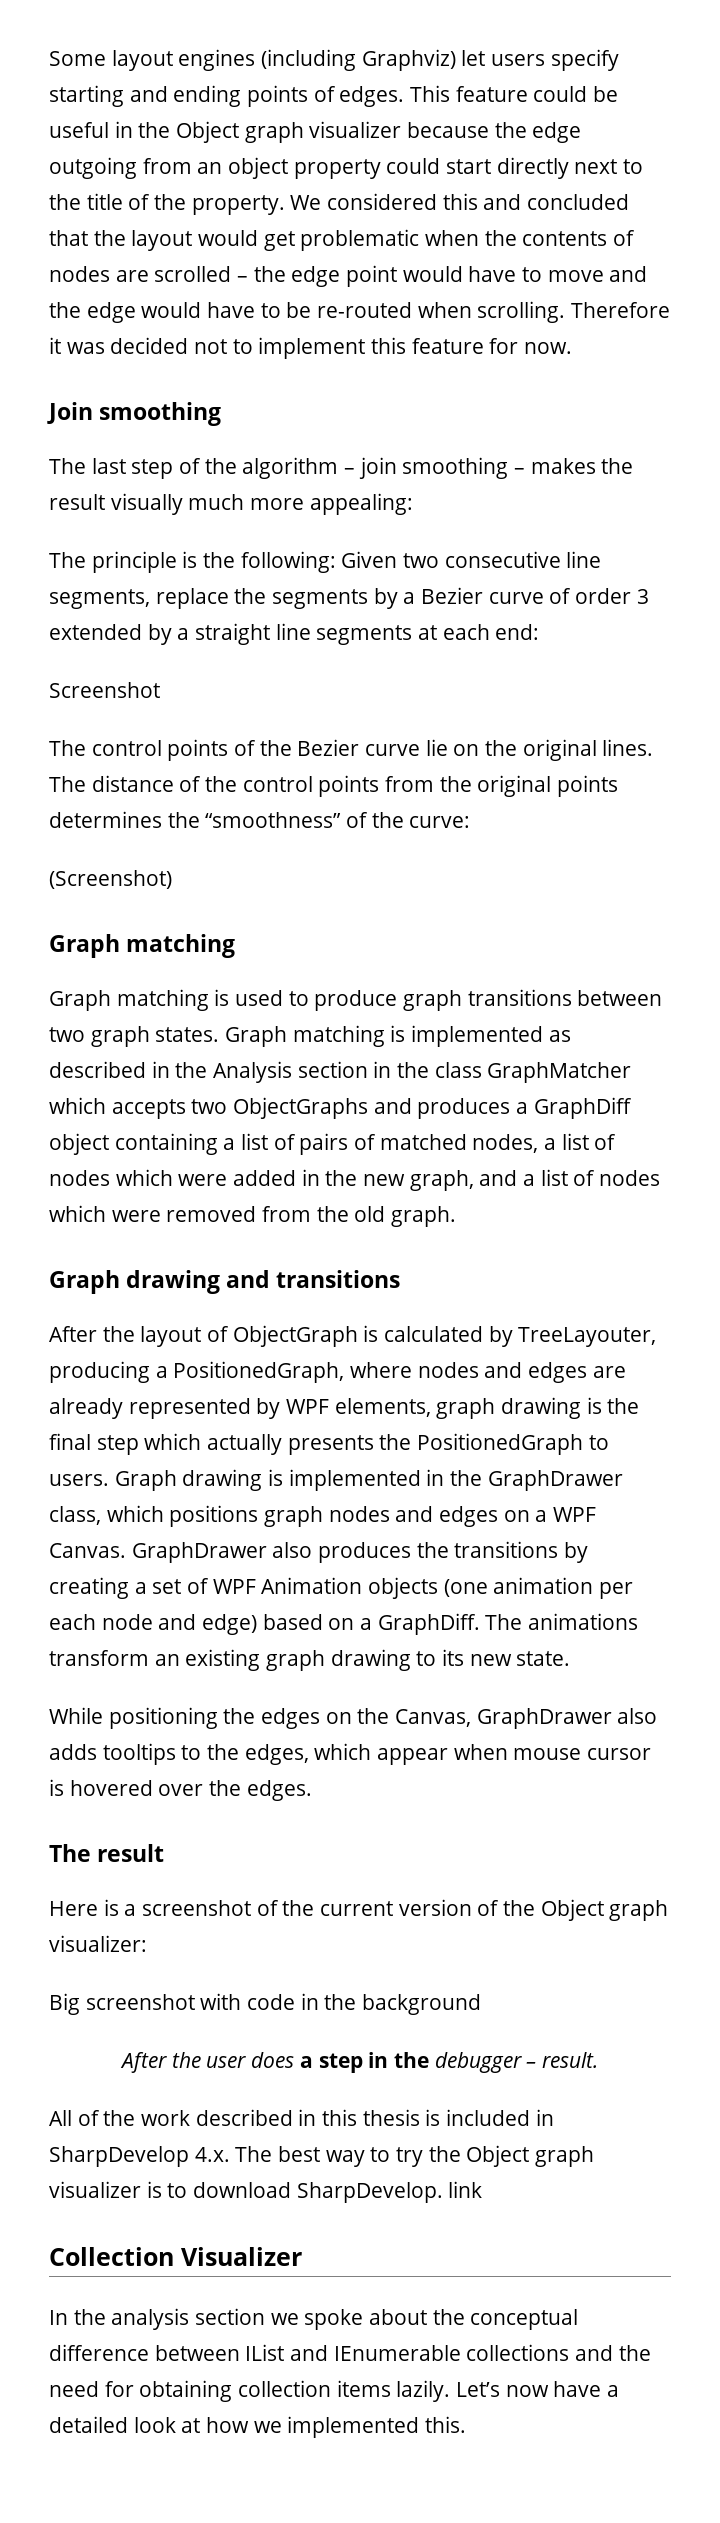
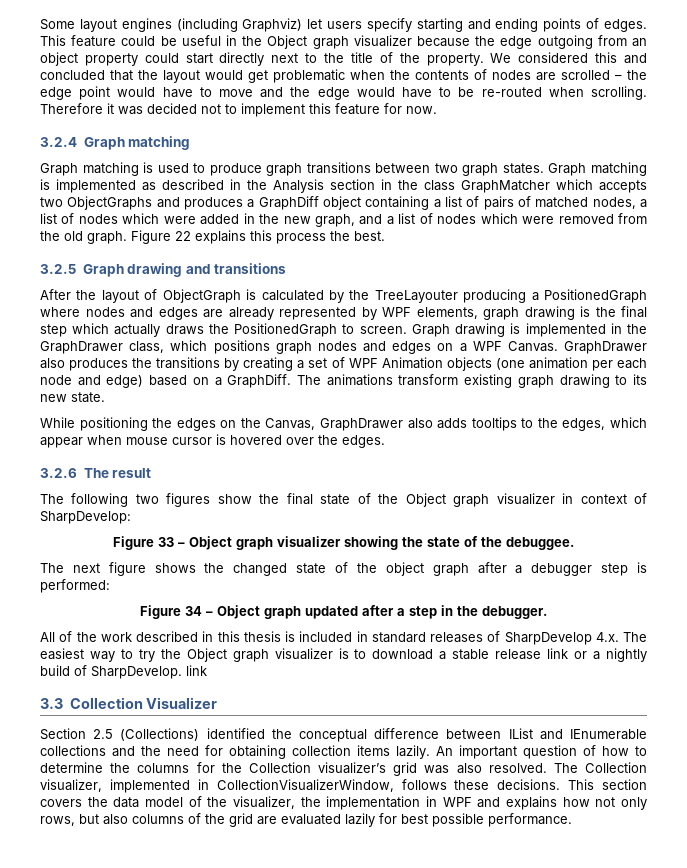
[47,402,222,426] [49,457,634,479] [49,493,413,515] [49,551,602,573] [49,587,649,609] [49,623,540,645] [49,682,160,698] [49,739,654,761] [49,775,619,797] [49,811,471,828] [49,870,172,889] Join smoothing // The last step of the algorithm – join smoothing – makes the result visually much more appealing: // The principle is the following: Given two consecutive line segments, replace the segments by a Bezier curve of order 3 extended by a straight line segments at each end: // Screenshot // The control points of the Bezier curve lie on the original lines. The distance of the control points from the original points determines the “smoothness” of the curve: // (Screenshot) // -> [40,137,77,147] 3.2.4
(457, 1216) // -> [131,230,385,244] [40,264,76,274] Figure 22 explains this process the best. // 3.2.5
[518,1327,657,1347] TreeLayouter, -> [349,290,458,303] the TreeLayouter
[173,1361,345,1383] PositionedGraph, -> [544,289,648,303] PositionedGraph
[287,1435,374,1455] presents -> [165,324,204,335] draws
[49,1474,109,1486] users. -> [359,326,407,334] screen.
[154,1654,180,1666] an -> (459, 380) none
(312, 1790) none -> [40,468,77,478] 3.2.6
[49,1899,669,1921] [49,1935,147,1952] [49,1993,482,2015] [120,2052,295,2073] Here is a screenshot of the current version of the Object graph visualizer: // Big screenshot with code in the background // After the user does -> [40,493,647,507] [40,511,131,524] [113,536,574,550] [40,562,647,576] [40,579,110,593] [140,605,394,619] The following two figures show the final state of the Object graph visualizer in context of SharpDevelop: // Figure 33 – Object graph visualizer showing the state of the debuggee. // The next figure shows the changed state of the object graph after a debugger step is performed: // Figure 34 – Object graph updated after
[434,2052,598,2073] debugger – result. -> [482,606,547,619] debugger.
(554, 2117) none -> [371,631,501,643] standard releases of
[278,2146,321,2162] best -> [40,648,84,660] easiest
(292, 2190) none -> [439,648,648,662] [40,665,87,676] a stable release link or a nightly build of
(483, 2189) none -> [40,698,63,709] 3.3
[49,2308,428,2330] In the analysis section we spoke about -> [40,728,265,741] Section 2.5 (Collections) identified
[456,2381,620,2397] [49,2416,467,2438] Let’s now have a detailed look at how we implemented this. -> [436,745,647,759] [40,762,647,776] [40,779,647,793] [40,796,647,810] [40,813,572,827] An important question of how to determine the columns for the Collection visualizer’s grid was also resolved. The Collection visualizer, implemented in CollectionVisualizerWindow, follows these decisions. This section covers the data model of the visualizer, the implementation in WPF and explains how not only rows, but also columns of the grid are evaluated lazily for best possible performance.

